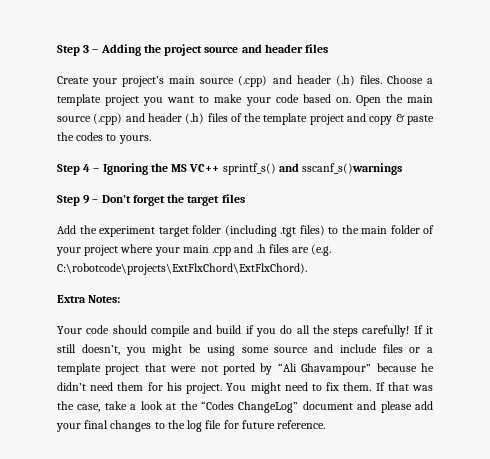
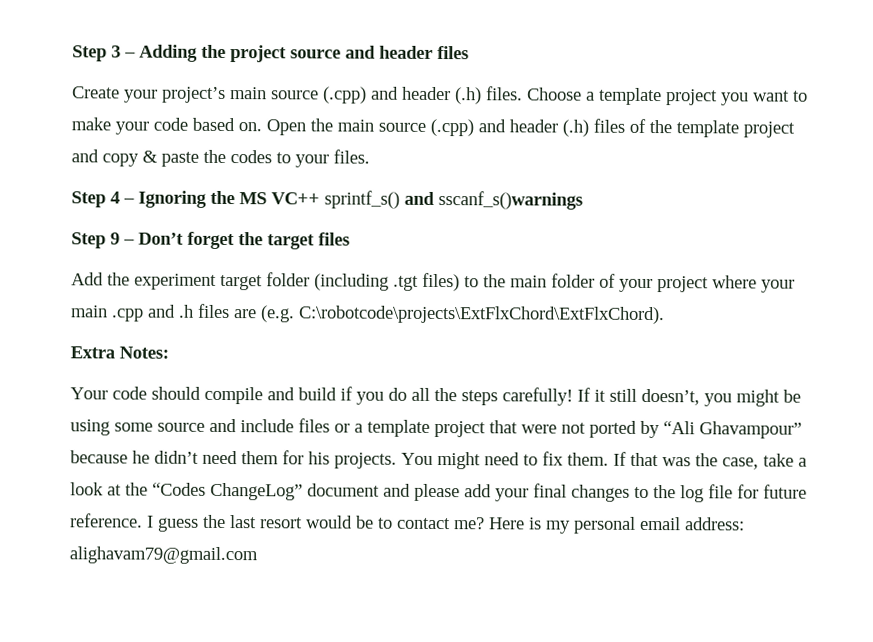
[118,135,151,144] yours. -> [295,149,370,168] your files.
[186,383,223,394] project. -> [334,452,397,469] projects.
(326, 424) none -> [147,514,745,534] [69,546,258,565] I guess the last resort would be to contact me? Here is my personal email address: alighavam79@gmail.com

